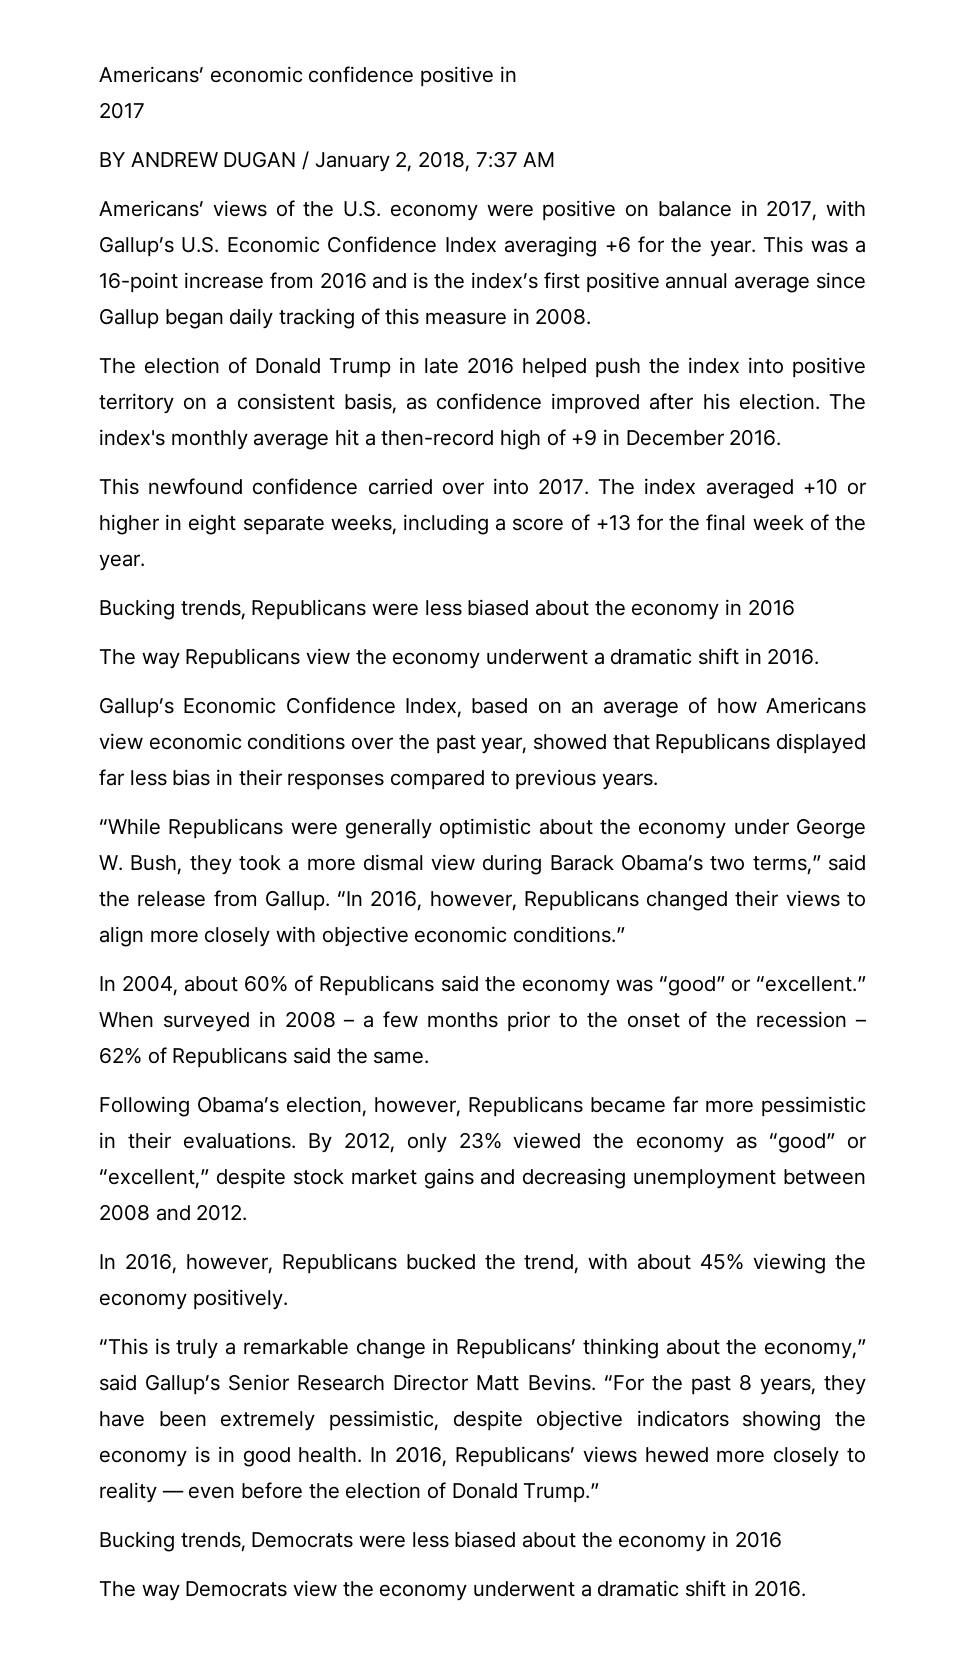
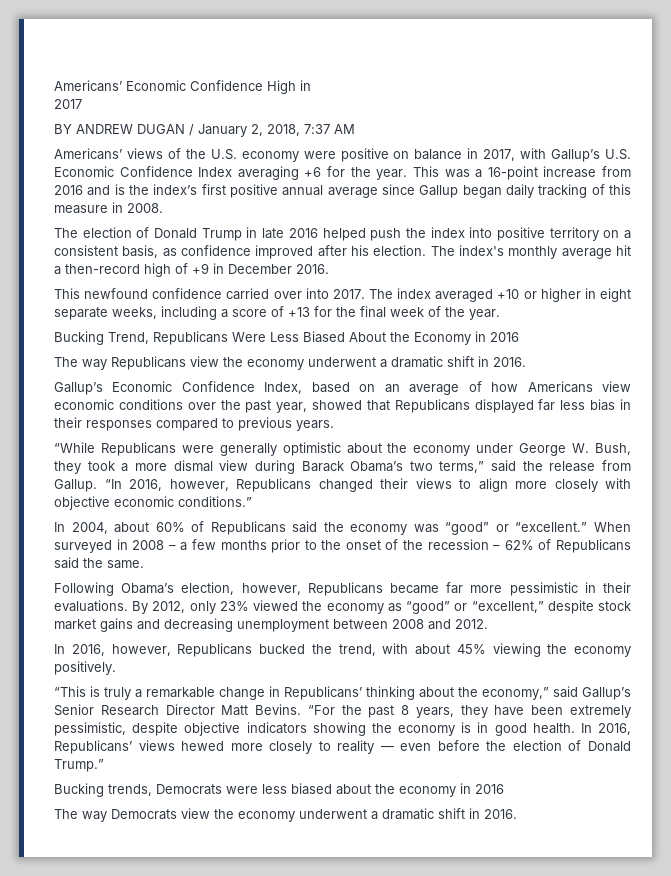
[99,66,495,87] Americans’ economic confidence positive -> [54,80,296,94] Americans’ Economic Confidence High
[180,599,720,620] trends, Republicans were less biased about the economy -> [108,331,471,345] Trend, Republicans Were Less Biased About the Economy

